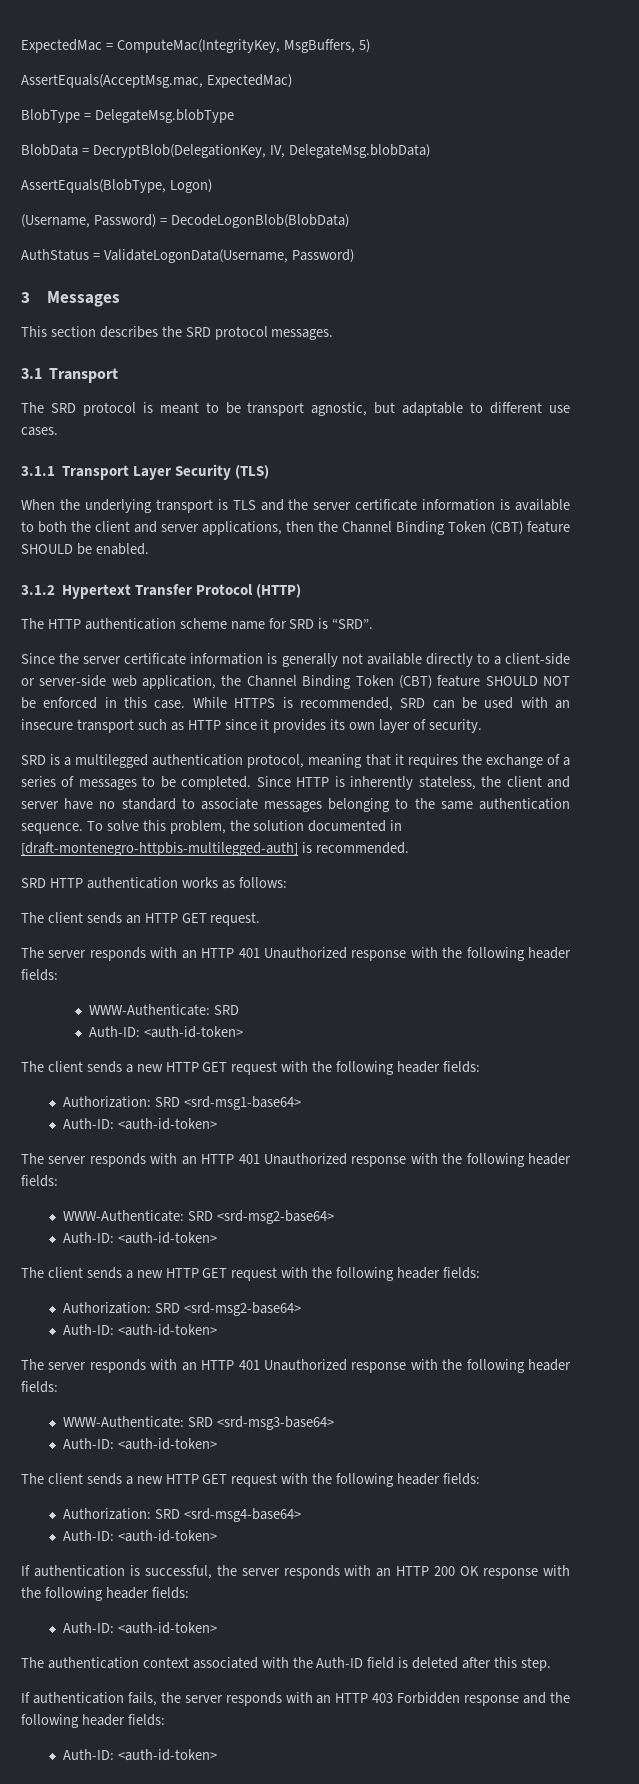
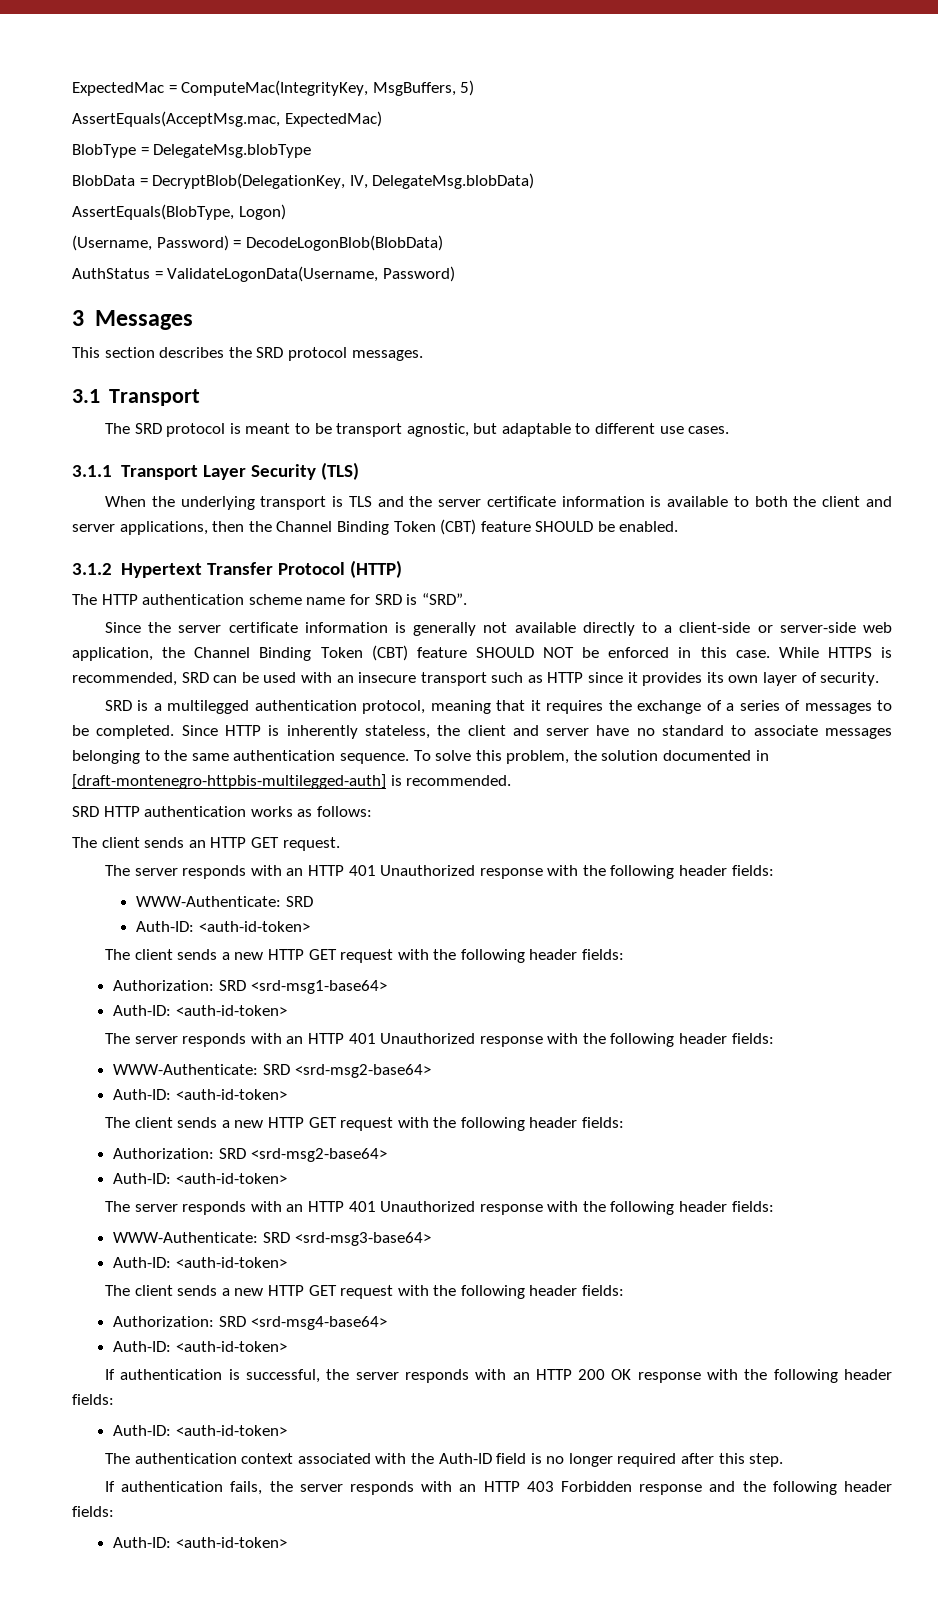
[412,1657,459,1669] deleted -> [546,1453,677,1467] no longer required

